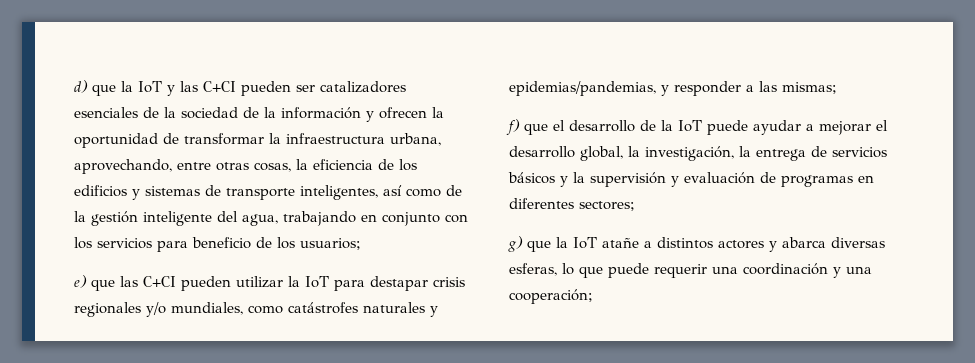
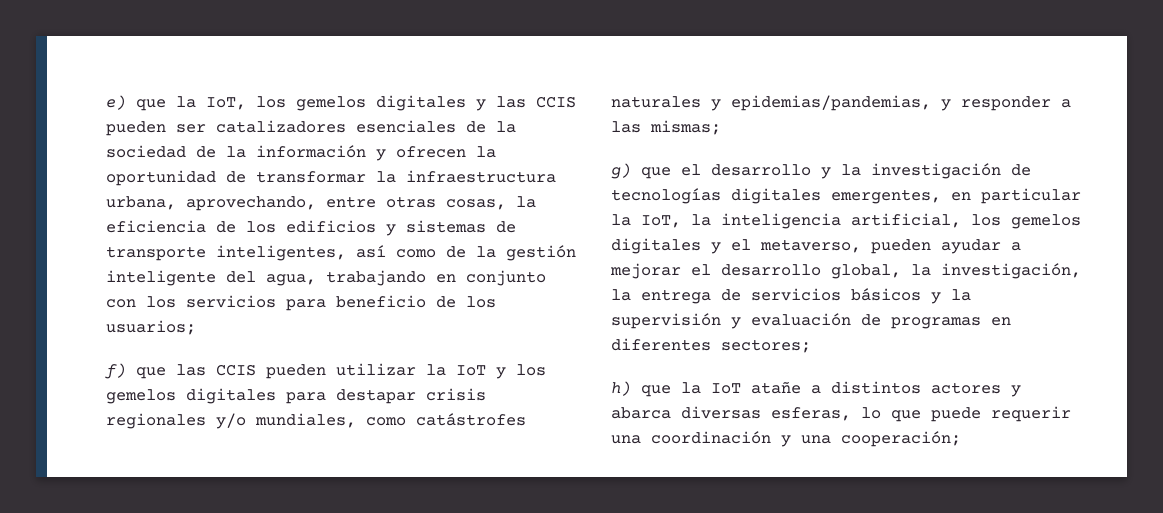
[74,80,162,96] d) que la IoT -> [106,95,466,111] e) que la IoT, los gemelos digitales
[203,81,236,92] C+CI -> [536,96,576,108] CCIS
[74,275,87,288] e) -> [105,363,126,379] f)
[143,276,176,287] C+CI -> [216,364,256,376] CCIS
(329, 282) none -> [496,364,546,379] [106,388,276,404] y los gemelos digitales
[506,119,520,135] f) -> [611,163,631,179] g)
[640,120,748,135] de la IoT puede -> [821,163,1031,179] [611,188,1081,204] [611,213,1081,229] [611,238,931,254] y la investigación de tecnologías digitales emergentes, en particular la IoT, la inteligencia artificial, los gemelos digitales y el metaverso, pueden
[508,236,523,252] g) -> [611,381,631,396] h)

